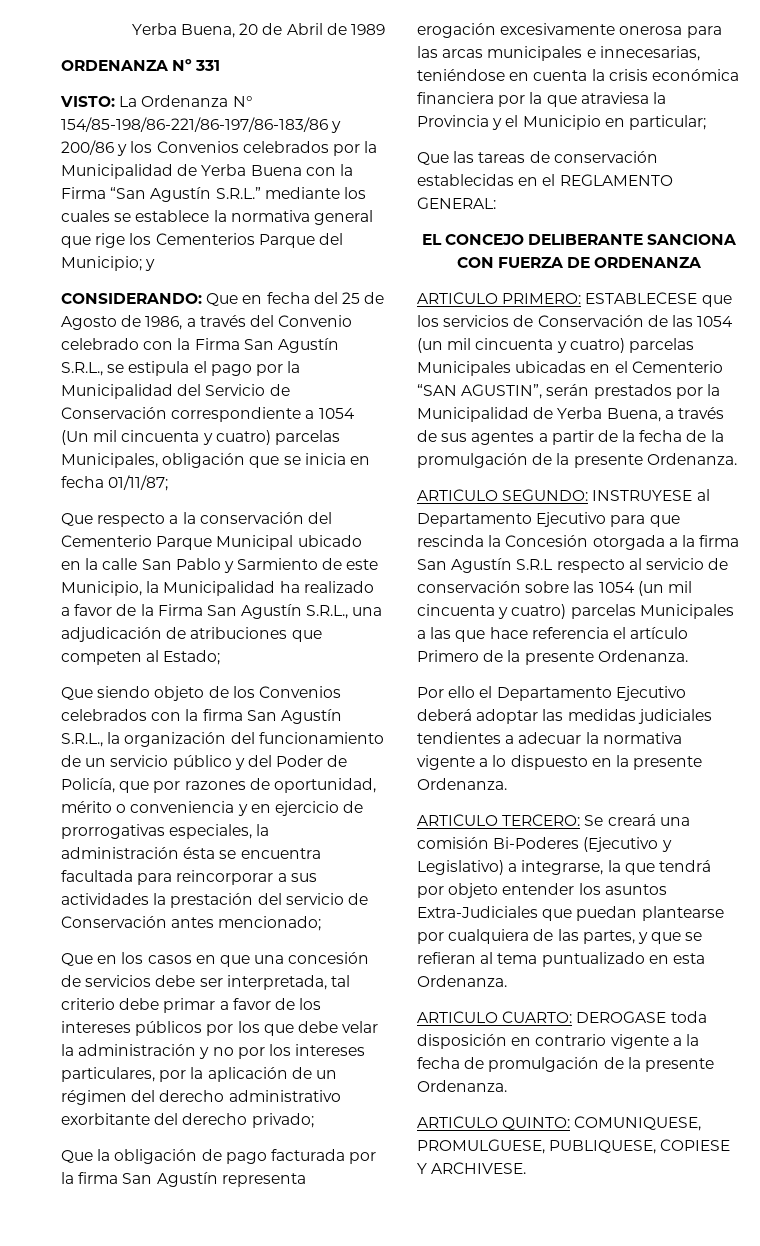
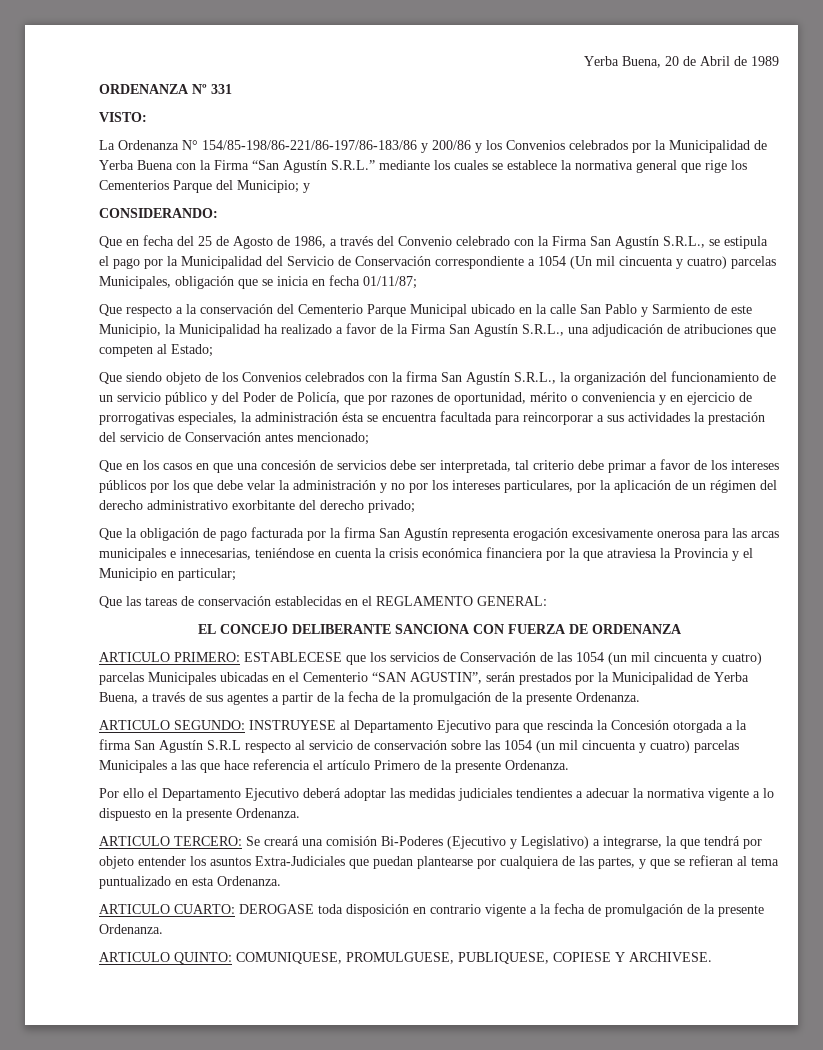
(115, 101) none -> (147, 117) //
(202, 298) none -> (218, 213) //

